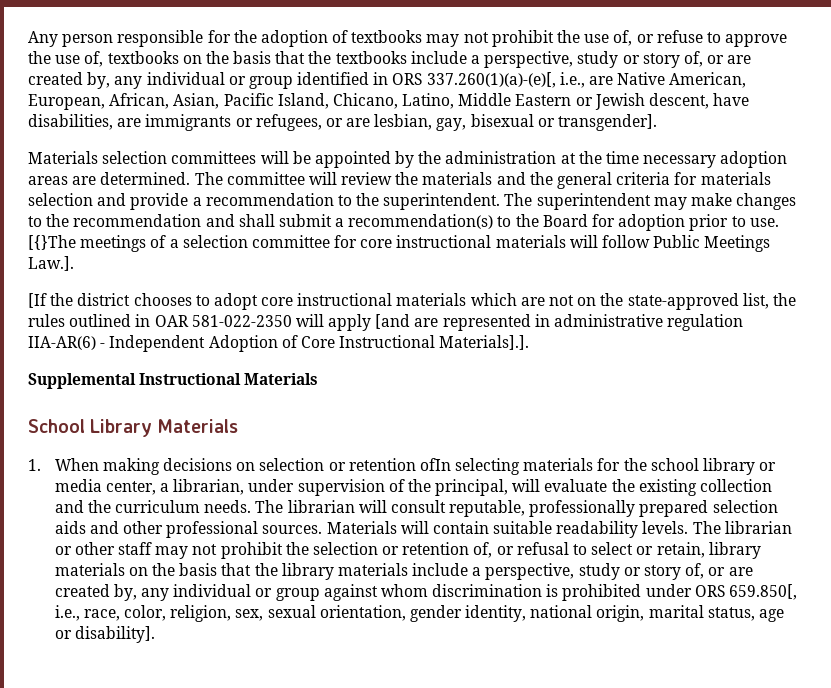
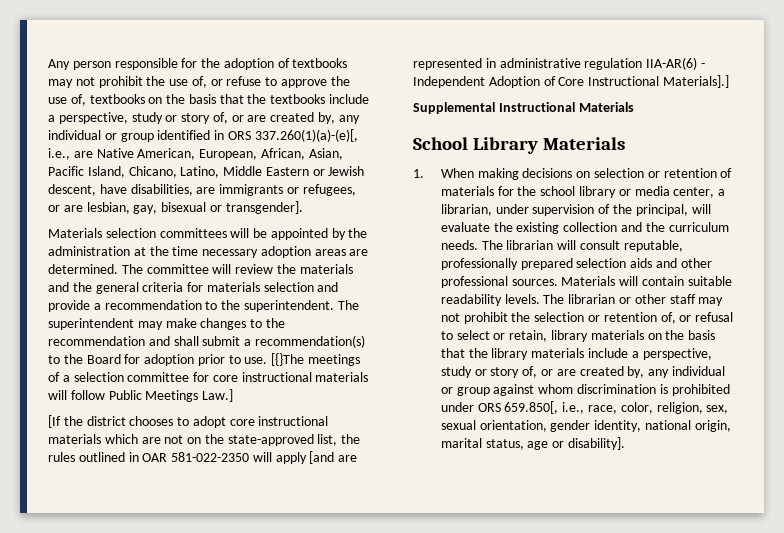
[28,256,74,271] Law.]. -> [202,389,234,402] Law.]
[439,335,530,350] Materials].]. -> [662,75,729,88] Materials].]
[419,458,521,475] ofIn selecting -> [720,168,733,178] of

